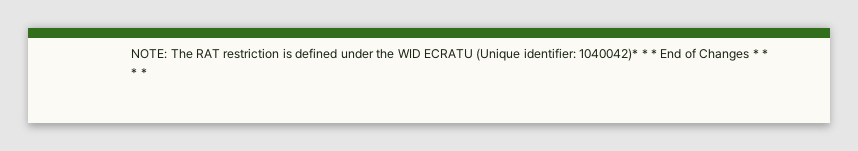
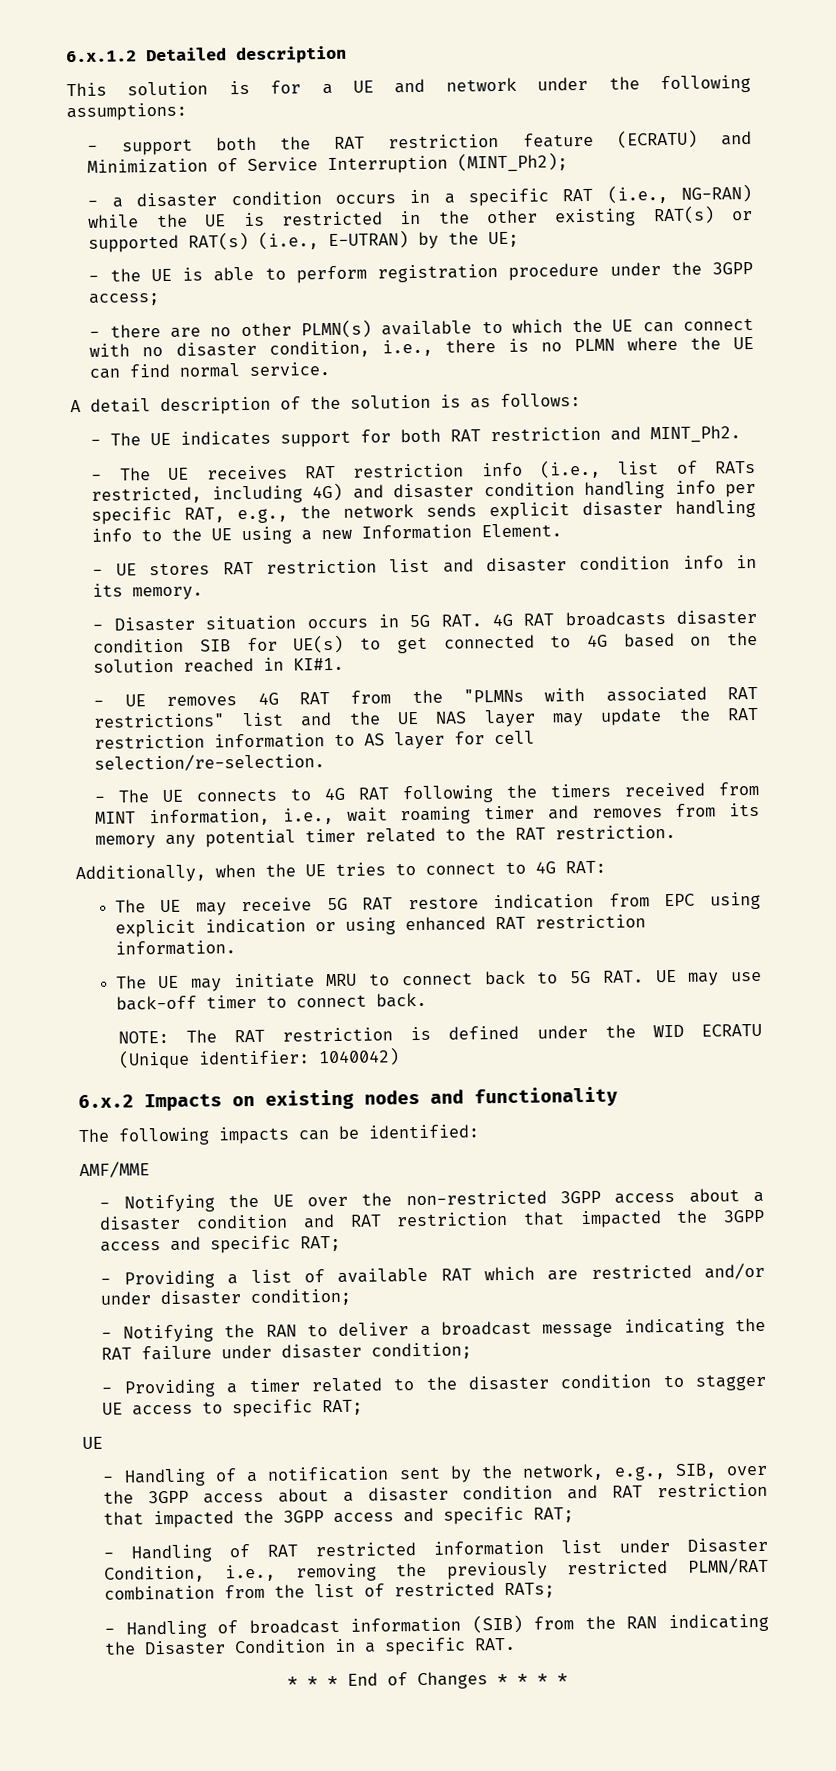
(131, 54) none -> [66,45,347,65] [66,74,751,97] [66,102,187,122] [87,129,752,156] [87,152,569,175] [87,183,752,208] [88,205,753,228] [88,230,520,253] [88,261,754,284] [88,293,161,306] [89,317,754,339] [89,336,754,358] [89,361,331,379] [70,393,581,416] [90,425,742,448] [91,459,756,481] [91,480,756,504] [91,499,756,525] [91,523,563,545] [92,554,757,576] [92,583,204,601] [92,609,757,632] [93,631,758,654] [93,657,345,673] [93,686,758,707] [93,707,759,728] [94,730,536,750] [94,753,326,772] [94,781,759,804] [95,802,761,827] [95,824,677,849] [75,860,606,884] [114,891,762,916] [114,914,646,938] [114,940,236,956] [115,969,762,992] [115,992,427,1011] 6.x.1.2 Detailed description // This solution is for a UE and network under the following assumptions: // - support both the RAT restriction feature (ECRATU) and Minimization of Service Interruption (MINT_Ph2); // - a disaster condition occurs in a specific RAT (i.e., NG-RAN) while the UE is restricted in the other existing RAT(s) or supported RAT(s) (i.e., E-UTRAN) by the UE; // - the UE is able to perform registration procedure under the 3GPP access; // - there are no other PLMN(s) available to which the UE can connect with no disaster condition, i.e., there is no PLMN where the UE can find normal service. // A detail description of the solution is as follows: // - The UE indicates support for both RAT restriction and MINT_Ph2. // - The UE receives RAT restriction info (i.e., list of RATs restricted, including 4G) and disaster condition handling info per specific RAT, e.g., the network sends explicit disaster handling info to the UE using a new Information Element. // - UE stores RAT restriction list and disaster condition info in its memory. // - Disaster situation occurs in 5G RAT. 4G RAT broadcasts disaster condition SIB for UE(s) to get connected to 4G based on the solution reached in KI#1. // - UE removes 4G RAT from the "PLMNs with associated RAT restrictions" list and the UE NAS layer may update the RAT restriction information to AS layer for cell selection/re-selection. // - The UE connects to 4G RAT following the timers received from MINT information, i.e., wait roaming timer and removes from its memory any potential timer related to the RAT restriction. // Additionally, when the UE tries to connect to 4G RAT: // The UE may receive 5G RAT restore indication from EPC using explicit indication or using enhanced RAT restriction information. // The UE may initiate MRU to connect back to 5G RAT. UE may use back-off timer to connect back. //
[579,48,639,61] 1040042)* -> [317,1047,400,1067] [78,1086,618,1112] [78,1124,479,1146] [79,1161,150,1179] [99,1188,764,1213] [99,1209,765,1231] [100,1235,342,1254] [100,1262,765,1289] [100,1288,352,1307] [101,1317,766,1343] [101,1342,473,1361] [101,1373,767,1398] [102,1399,364,1418] [82,1436,103,1450] [102,1463,769,1487] [103,1482,769,1504] [103,1506,575,1529] [103,1537,768,1563] [104,1557,769,1583] [104,1582,556,1601] [104,1613,769,1639] [104,1637,517,1656] [287,1676,298,1687] 1040042) // 6.x.2 Impacts on existing nodes and functionality // The following impacts can be identified: // AMF/MME // - Notifying the UE over the non-restricted 3GPP access about a disaster condition and RAT restriction that impacted the 3GPP access and specific RAT; // - Providing a list of available RAT which are restricted and/or under disaster condition; // - Notifying the RAN to deliver a broadcast message indicating the RAT failure under disaster condition; // - Providing a timer related to the disaster condition to stagger UE access to specific RAT; // UE // - Handling of a notification sent by the network, e.g., SIB, over the 3GPP access about a disaster condition and RAT restriction that impacted the 3GPP access and specific RAT; // - Handling of RAT restricted information list under Disaster Condition, i.e., removing the previously restricted PLMN/RAT combination from the list of restricted RATs; // - Handling of broadcast information (SIB) from the RAN indicating the Disaster Condition in a specific RAT. // *

